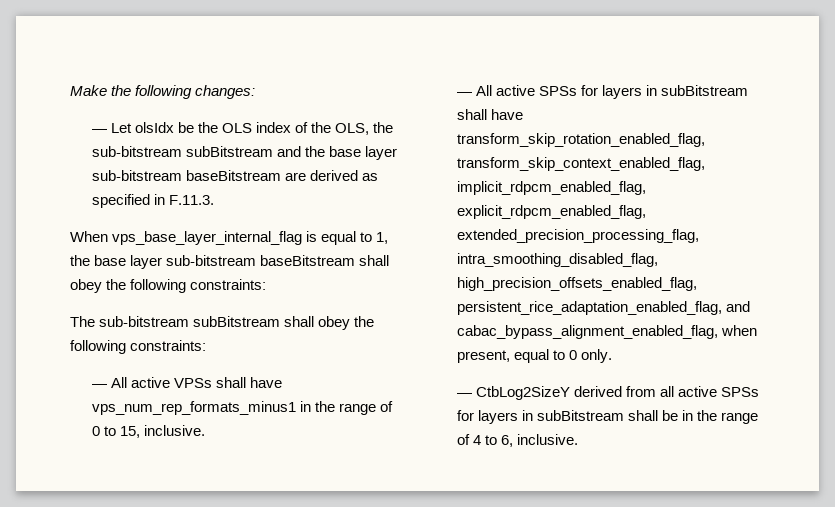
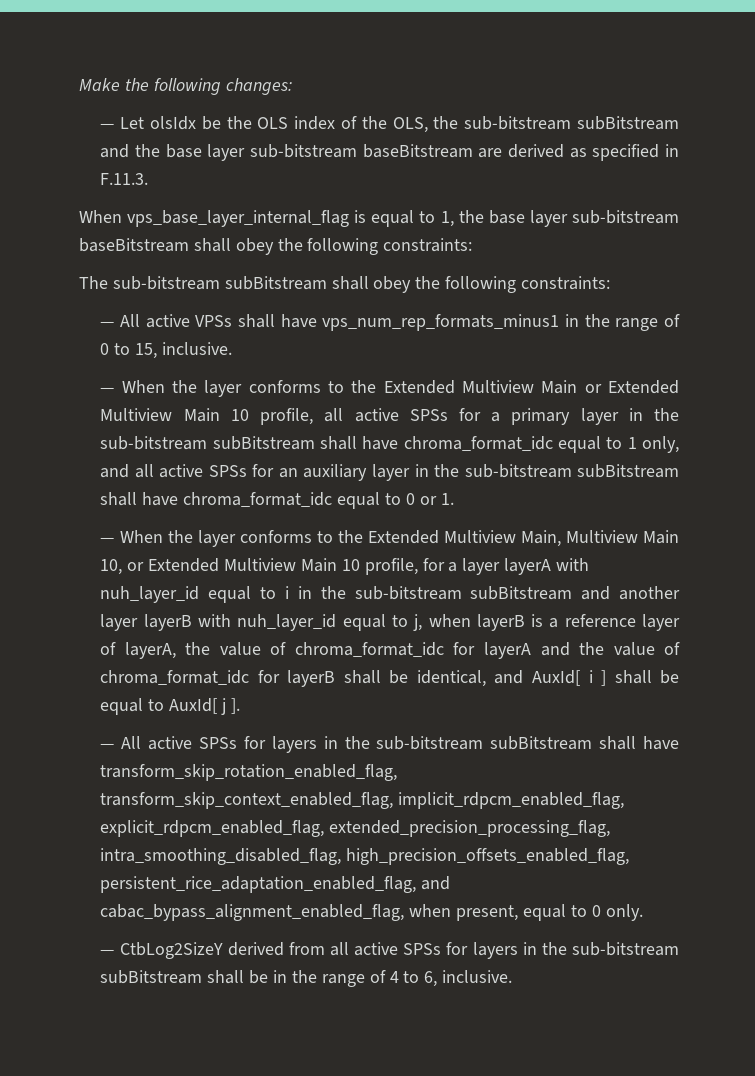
(205, 430) none -> [100,380,679,397] [100,408,679,425] [100,436,679,453] [100,464,679,481] [100,492,454,509] [100,530,679,547] [100,558,589,575] [100,586,680,603] [100,614,681,631] [100,642,680,659] [100,670,679,687] [100,698,240,715] // — When the layer conforms to the Extended Multiview Main or Extended Multiview Main 10 profile, all active SPSs for a primary layer in the sub-bitstream subBitstream shall have chroma_format_idc equal to 1 only, and all active SPSs for an auxiliary layer in the sub-bitstream subBitstream shall have chroma_format_idc equal to 0 or 1. // — When the layer conforms to the Extended Multiview Main, Multiview Main 10, or Extended Multiview Main 10 profile, for a layer layerA with nuh_layer_id equal to i in the sub-bitstream subBitstream and another layer layerB with nuh_layer_id equal to j, when layerB is a reference layer of layerA, the value of chroma_format_idc for layerA and the value of chroma_format_idc for layerB shall be identical, and AuxId[ i ] shall be equal to AuxId[ j ].
(657, 90) none -> [344,736,484,750] the sub-bitstream
(533, 415) none -> [541,942,679,956] the sub-bitstream

